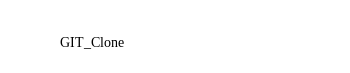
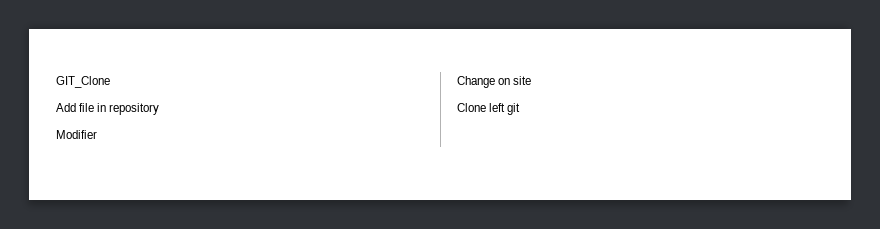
(124, 43) none -> [56,103,160,115] [56,130,97,139] [457,76,532,88] [457,103,521,115] // Add file in repository // Modifier // Change on site // Clone left git

